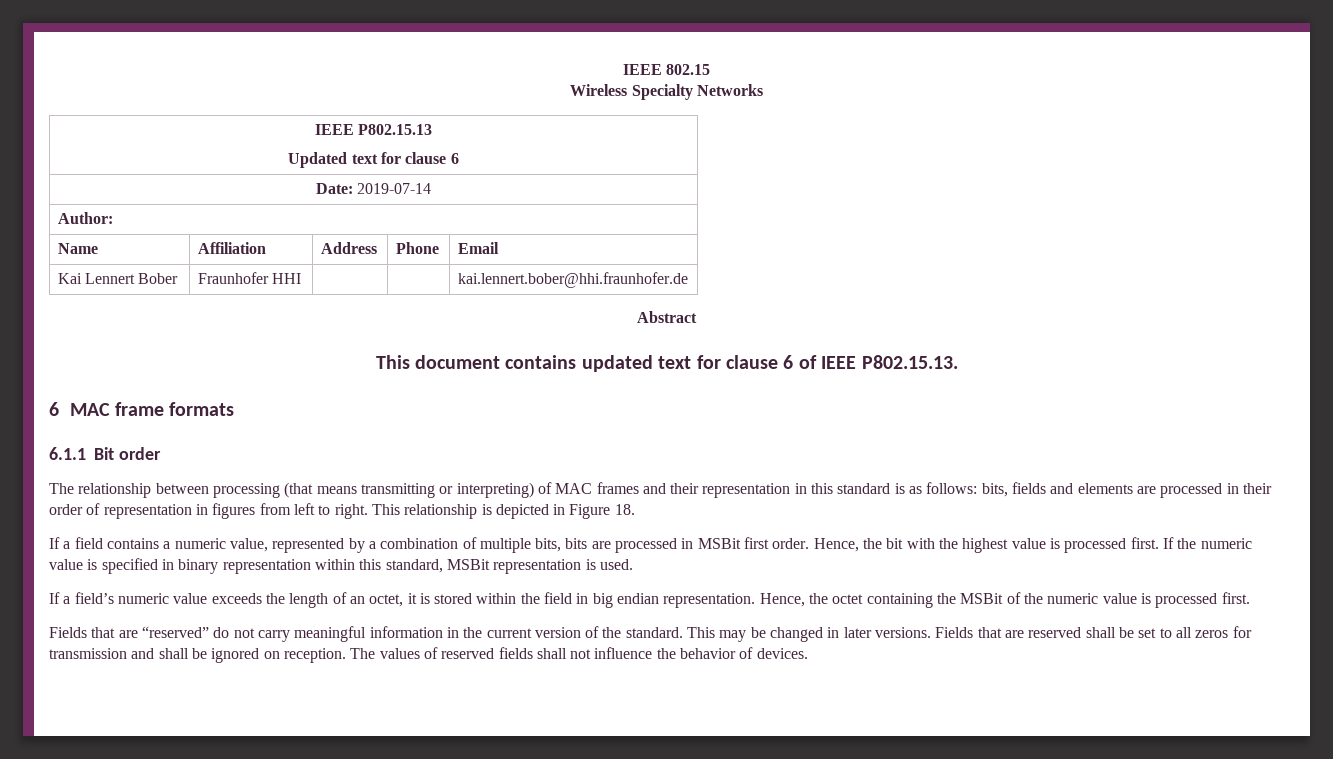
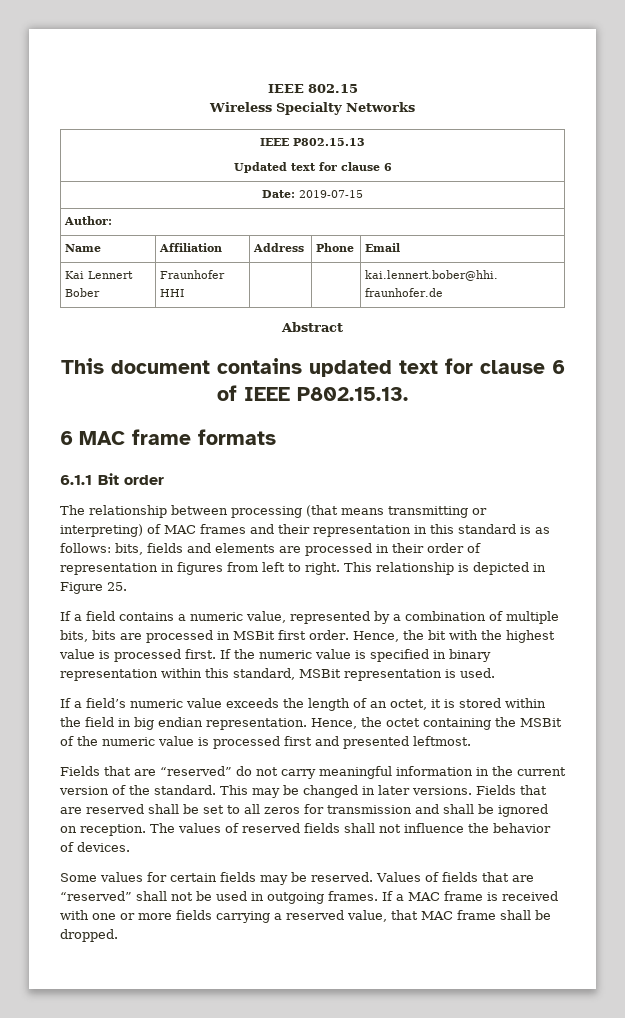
[357,183,432,194] 2019-07-14 -> [299,190,363,198] 2019-07-15
[614,504,635,515] 18. -> [107,582,127,591] 25.
[1221,592,1250,604] first. -> [284,736,471,749] first and presented leftmost.
(808, 653) none -> [60,872,534,885] [60,891,558,904] [60,910,551,923] [60,929,118,942] // Some values for certain fields may be reserved. Values of fields that are “reserved” shall not be used in outgoing frames. If a MAC frame is received with one or more fields carrying a reserved value, that MAC frame shall be dropped.

